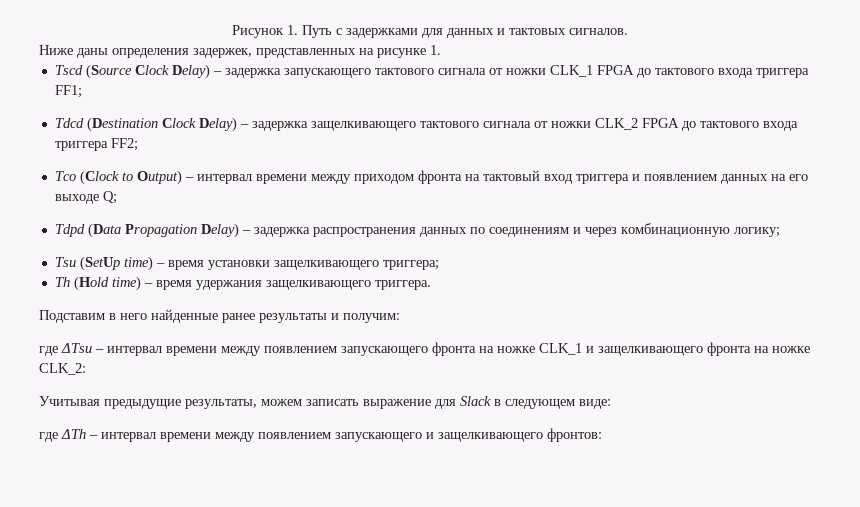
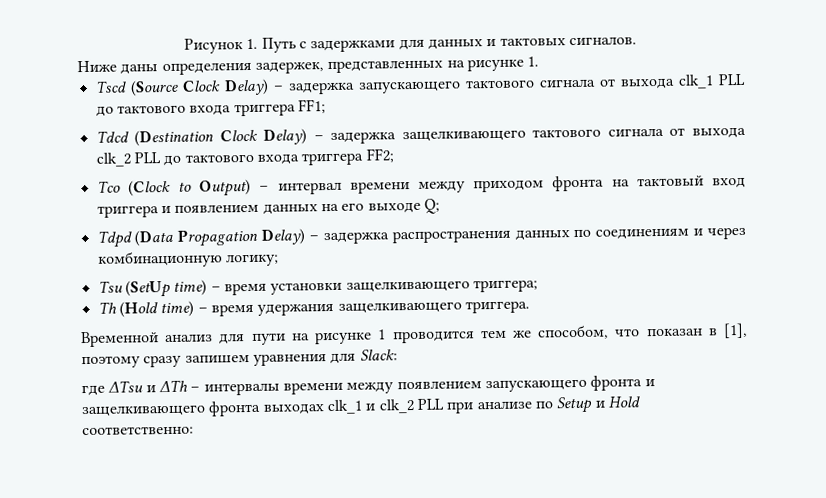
[505,65,634,77] ножки CLK_1 FPGA -> [619,73,746,90] выхода clk_1 PLL
[550,118,679,130] ножки CLK_2 FPGA -> [691,126,746,139] [95,152,161,167] выхода clk_2 PLL
[39,309,400,323] [39,343,162,356] Подставим в него найденные ранее результаты и получим: // где ΔTsu – интервал -> [80,322,748,348] [81,349,398,369] [81,379,280,397] Временной анализ для пути на рисунке 1 проводится тем же способом, что показан в [1], поэтому сразу запишем уравнения для Slack: // где ΔTsu и ΔTh – интервалы
[479,342,810,356] [39,363,86,375] [39,396,611,409] [39,428,602,442] на ножке CLK_1 и защелкивающего фронта на ножке CLK_2: // Учитывая предыдущие результаты, можем записать выражение для Slack в следующем виде: // где ΔTh – интервал времени между появлением запускающего и защелкивающего фронтов: -> [644,379,655,387] [81,396,640,418] [82,425,194,436] и защелкивающего фронта выходах clk_1 и clk_2 PLL при анализе по Setup и Hold соответственно:

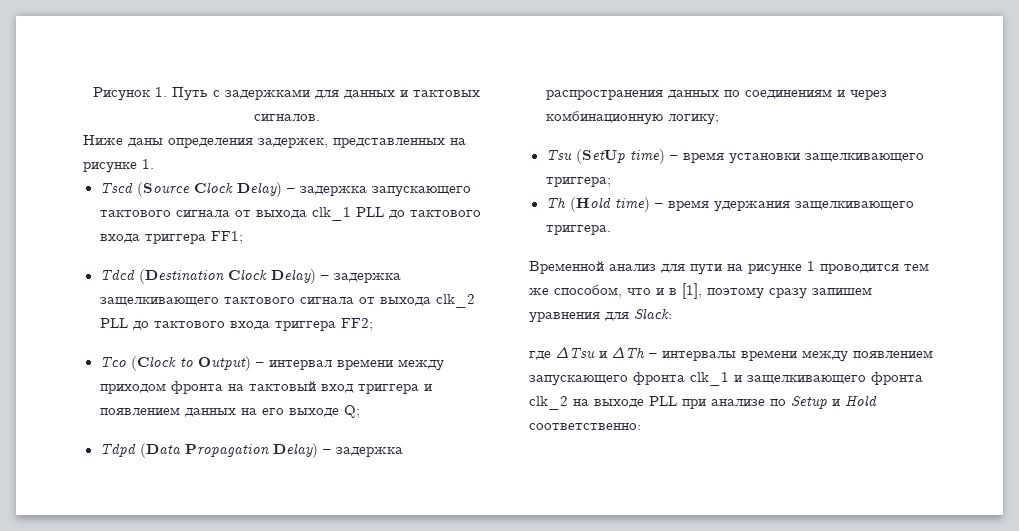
[645,328,703,337] показан -> [656,288,664,295] и
(643, 383) none -> [690,372,729,386] clk_1
[262,399,415,415] выходах clk_1 и clk_2 -> [529,396,644,410] clk_2 на выходе

